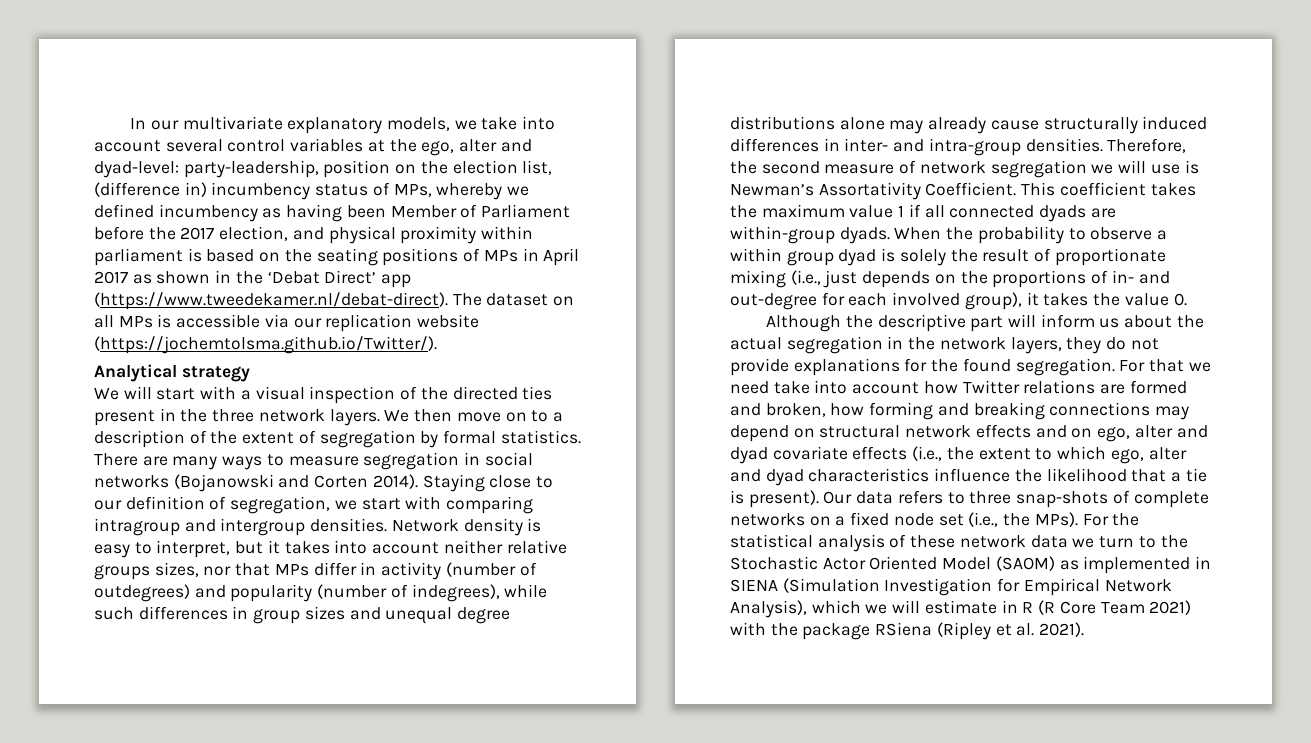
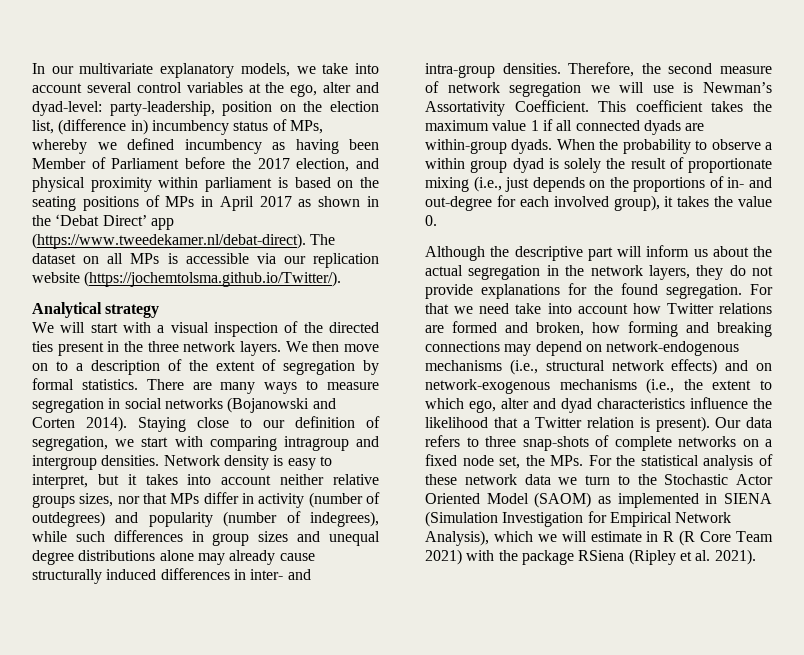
(815, 433) none -> [606,341,740,356] [425,359,538,375] network-endogenous mechanisms (i.e.,
[975,424,1031,438] effects -> [671,359,718,375] effects)
[1097,425,1208,442] [730,446,908,464] ego, alter and dyad covariate effects -> [425,379,637,394] network-exogenous mechanisms
[1185,468,1207,482] tie -> [535,417,634,428] Twitter relation
[938,512,1078,527] set (i.e., the MPs). -> [499,455,584,469] set, the MPs.

